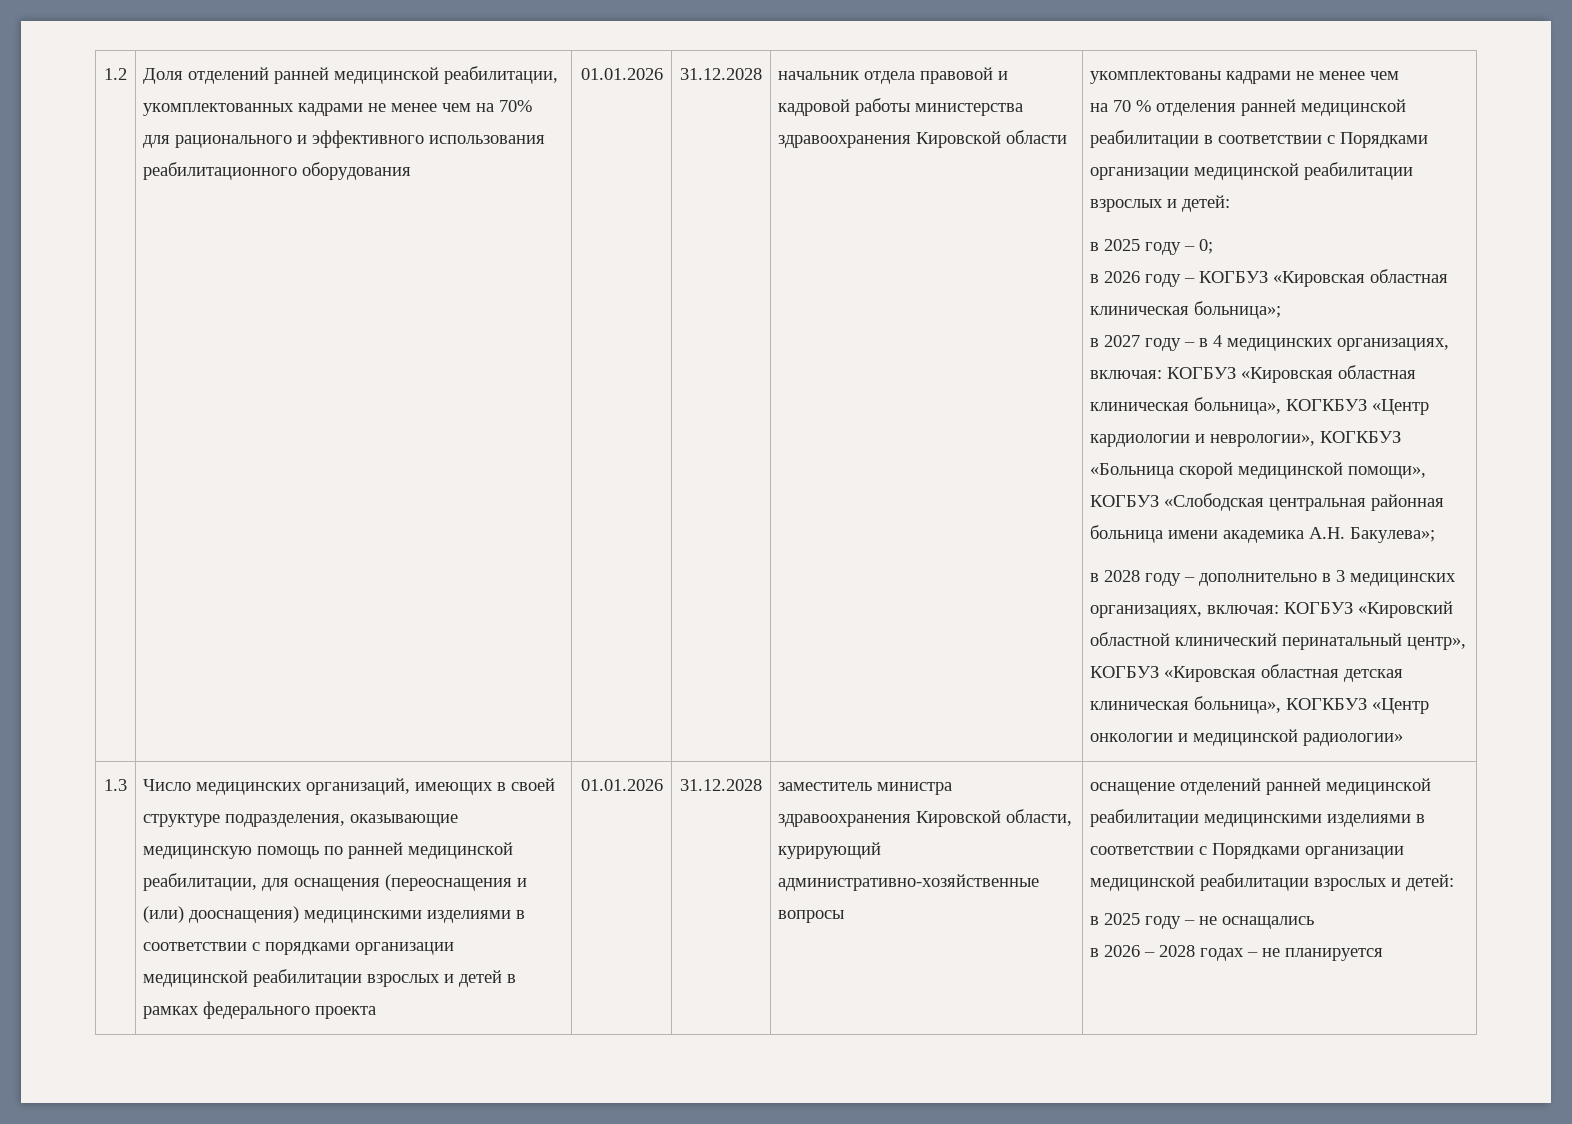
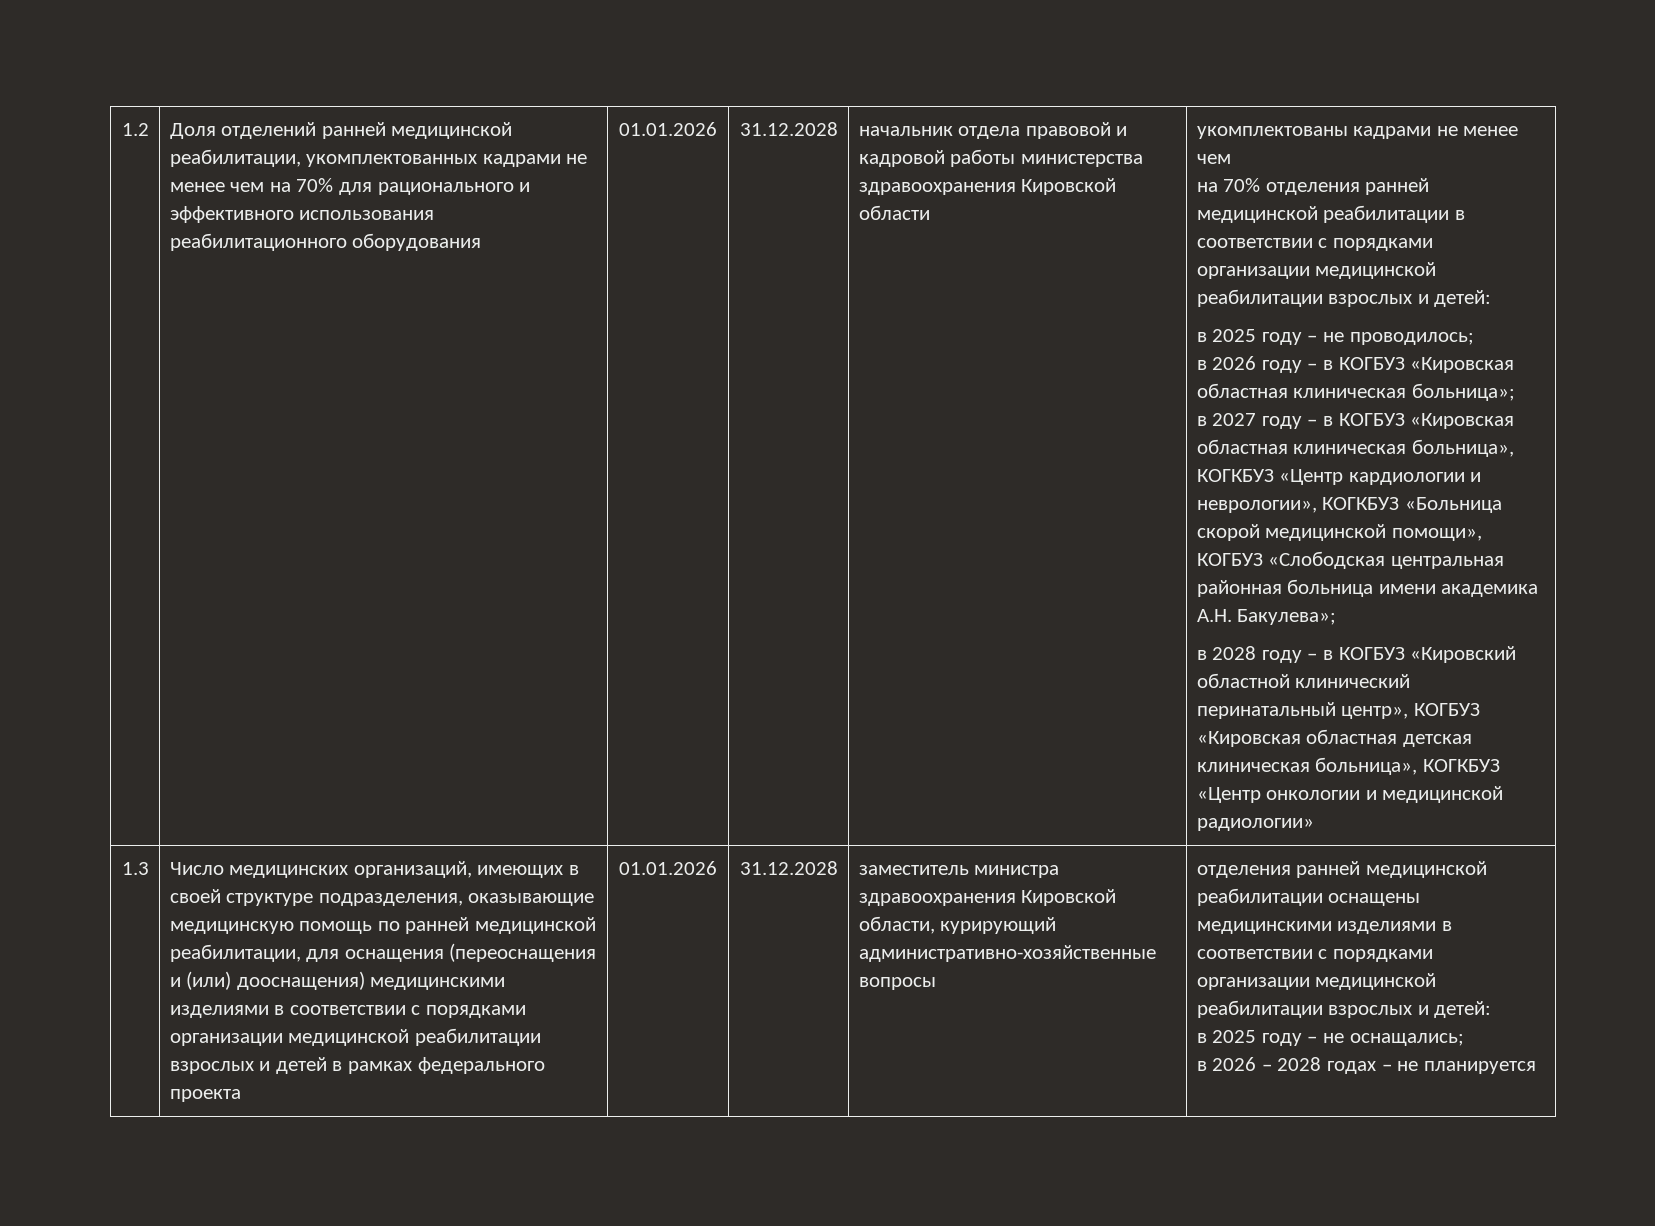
[1113,100,1152,112] 70 % -> [1223,178,1261,192] 70%
[1340,132,1429,148] Порядками -> [1332,238,1433,251] порядками
[1199,239,1214,254] 0; -> [1322,332,1474,345] не проводилось;
(1196, 280) none -> [1322,360,1333,370] в
[1213,335,1450,351] [1090,370,1163,379] 4 медицинских организациях, включая: -> (1333, 421) none
[1199,570,1457,586] [1090,605,1280,618] дополнительно в 3 медицинских организациях, включая: -> [1322,650,1333,660] в
[1090,778,1432,795] [1090,809,1426,827] [1090,843,1301,859] оснащение отделений ранней медицинской реабилитации медицинскими изделиями в соответствии с Порядками -> [1196,861,1487,878] [1196,888,1421,906] [1196,921,1452,934] [1196,949,1433,962] отделения ранней медицинской реабилитации оснащены медицинскими изделиями в соответствии с порядками
[1222,916,1315,929] оснащались -> [1349,1033,1464,1046] оснащались;

